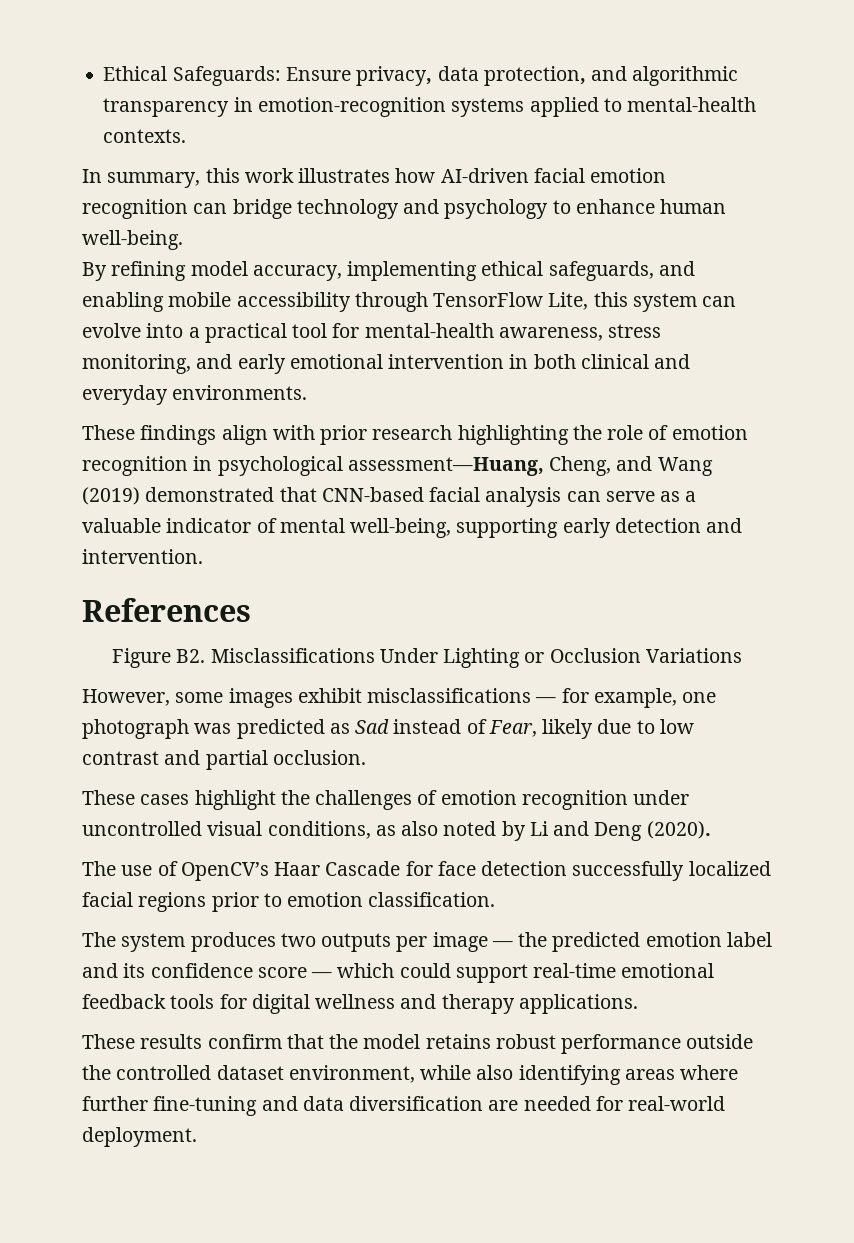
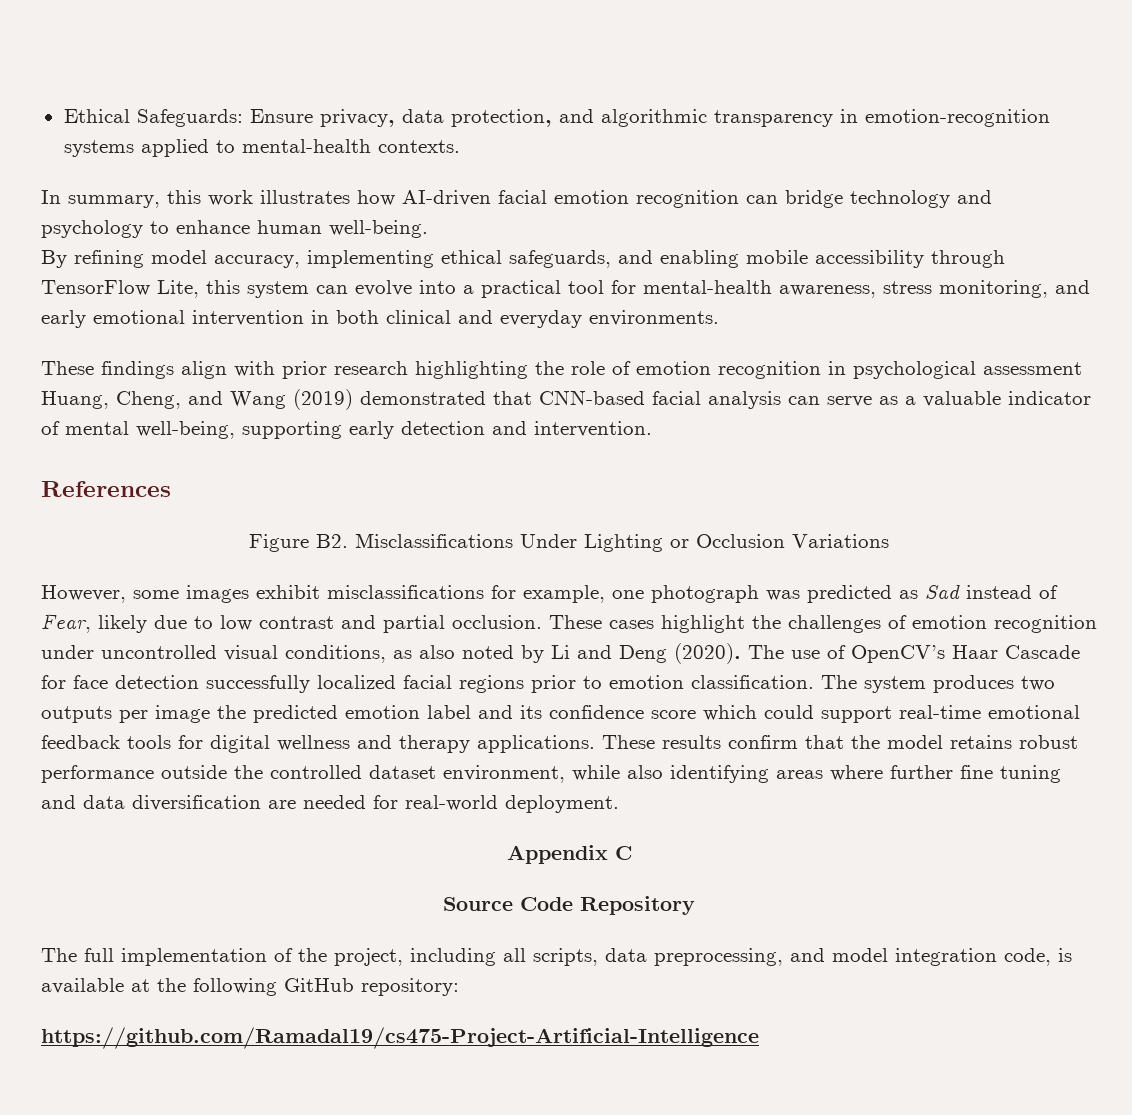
[347,457,544,476] assessment—Huang, -> [983,362,1082,375] [41,391,109,409] assessment Huang,
[535,697,557,703] — -> (484, 592) none
(366, 757) // -> (542, 622) none
(711, 830) // -> (741, 653) none
(496, 899) // -> (814, 682) none
[491,941,513,947] — -> (210, 714) none
[311,972,333,978] — -> (696, 714) none
(638, 1004) // -> (595, 744) none
[153,1096,258,1116] fine-tuning -> [960,765,1061,783] fine tuning
(197, 1137) none -> [506,845,632,864] [443,896,695,915] [41,948,1072,966] [41,978,459,996] [41,1027,759,1049] // Appendix C // Source Code Repository // The full implementation of the project, including all scripts, data preprocessing, and model integration code, is available at the following GitHub repository: // https://github.com/Ramadal19/cs475-Project-Artificial-Intelligence

